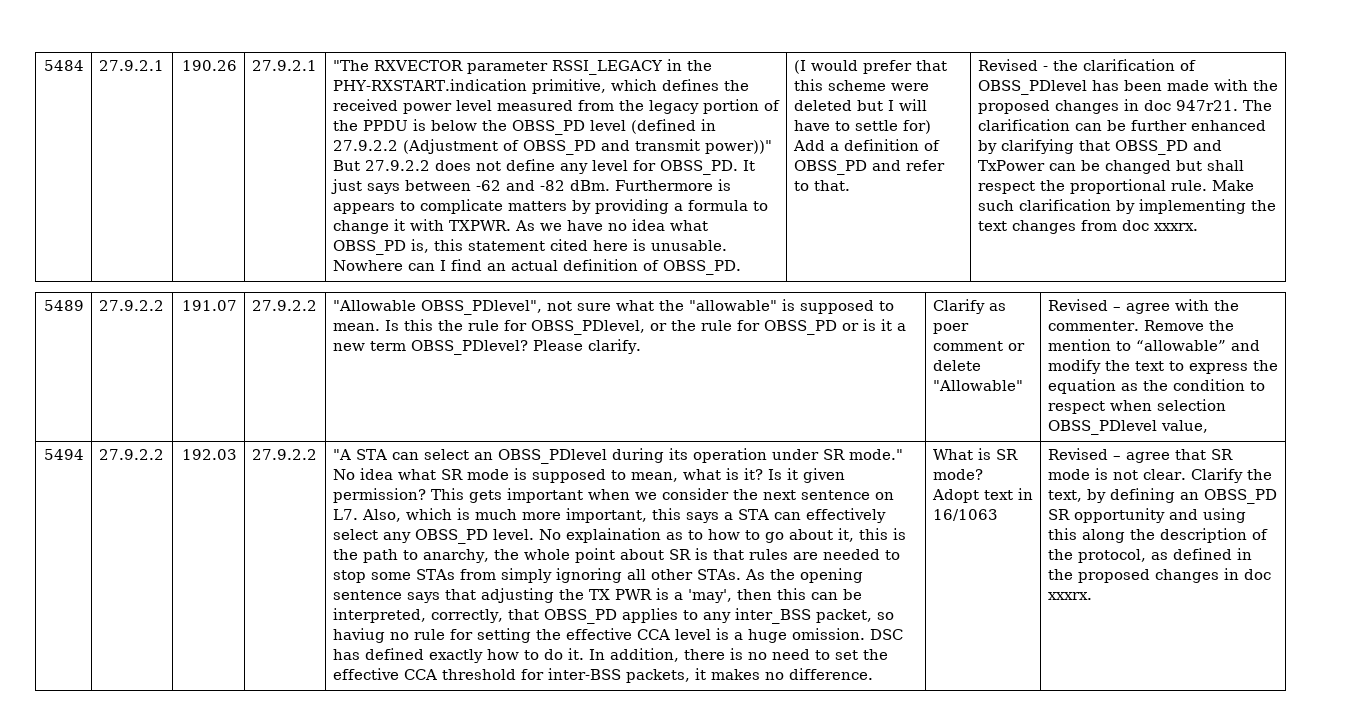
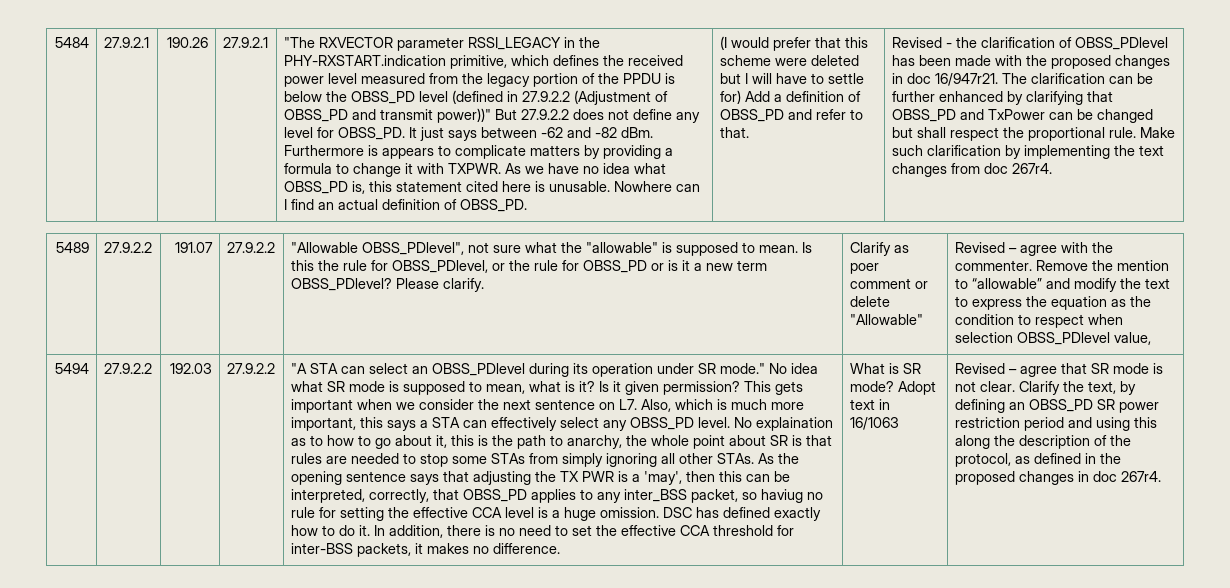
[1175,100,1238,111] 947r21. -> [934,73,998,86] 16/947r21.
[1153,223,1198,231] xxxrx. -> [1011,163,1052,174] 267r4.
[1073,508,1165,523] opportunity -> [1118,402,1159,413] [954,417,1064,431] power restriction period
[1047,592,1092,600] xxxrx. -> [1120,471,1161,482] 267r4.

